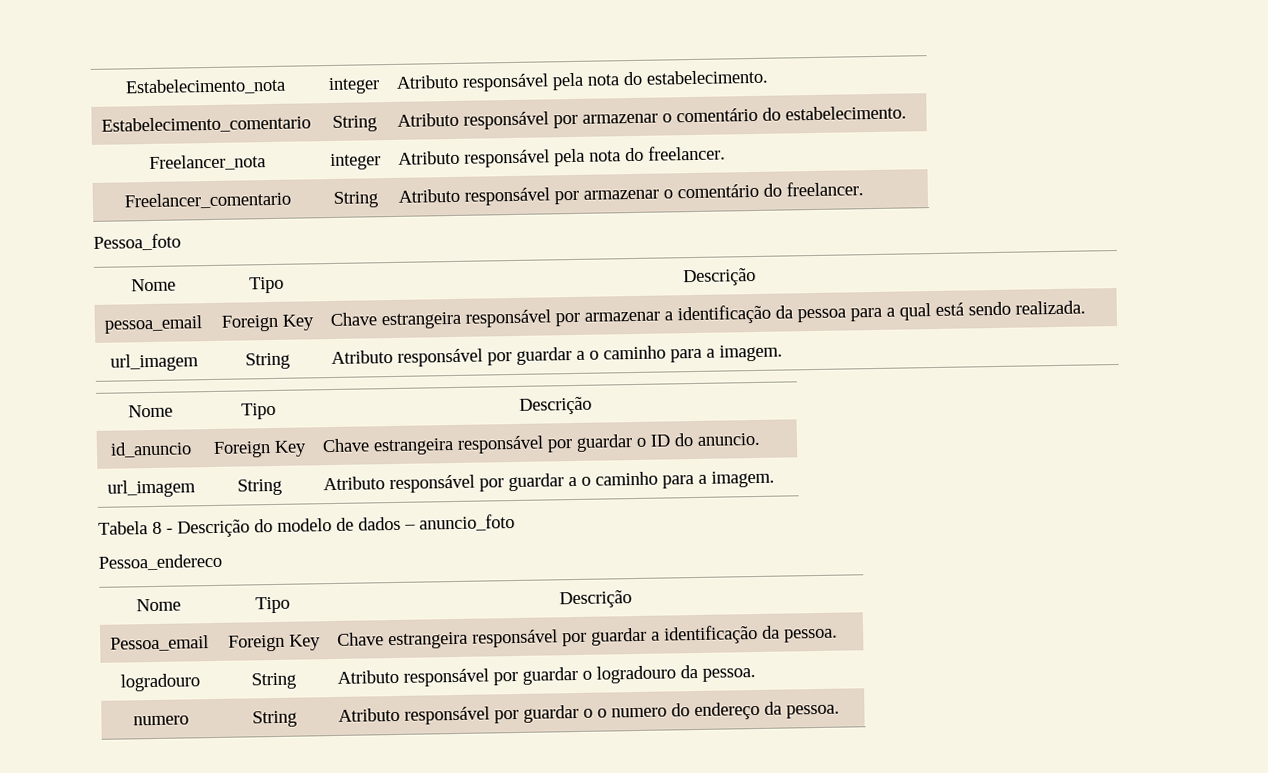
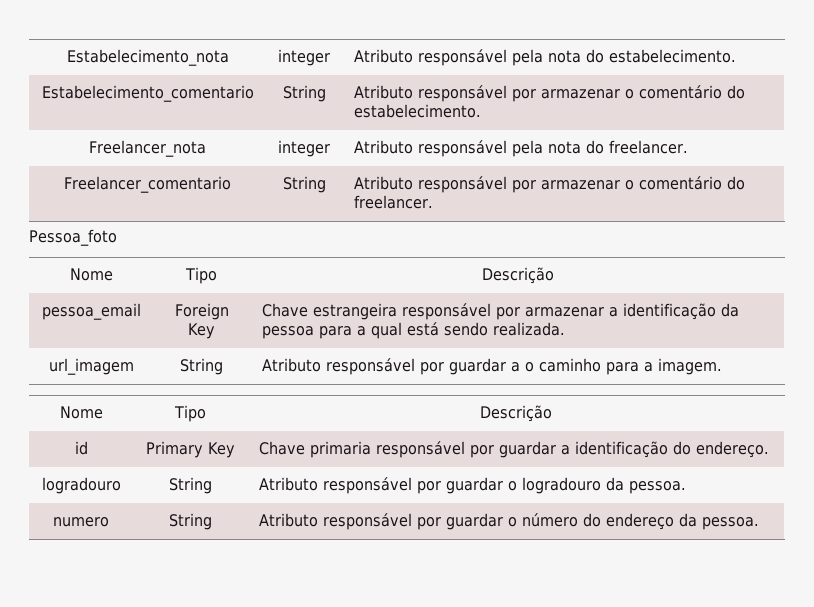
[109,441,192,458] [212,440,307,458] [322,432,761,456] [107,479,196,498] [237,478,282,496] [323,470,776,494] [98,514,515,538] [98,553,222,571] [136,598,181,612] [255,596,290,614] [559,590,632,609] [110,635,209,652] [227,634,321,652] [337,631,469,650] id_anuncio | Foreign Key | Chave estrangeira responsável por guardar o ID do anuncio. // url_imagem | String | Atributo responsável por guardar a o caminho para a imagem. // Tabela 8 - Descrição do modelo de dados – anuncio_foto // Pessoa_endereco // Nome | Tipo | Descrição // Pessoa_email | Foreign Key | Chave estrangeira -> [74,441,88,455] [145,441,235,458] [258,441,371,458] id | Primary Key | Chave primaria
[761,625,839,643] da pessoa. -> [672,441,769,458] do endereço.
[597,707,668,718] o numero -> [521,513,578,527] número

